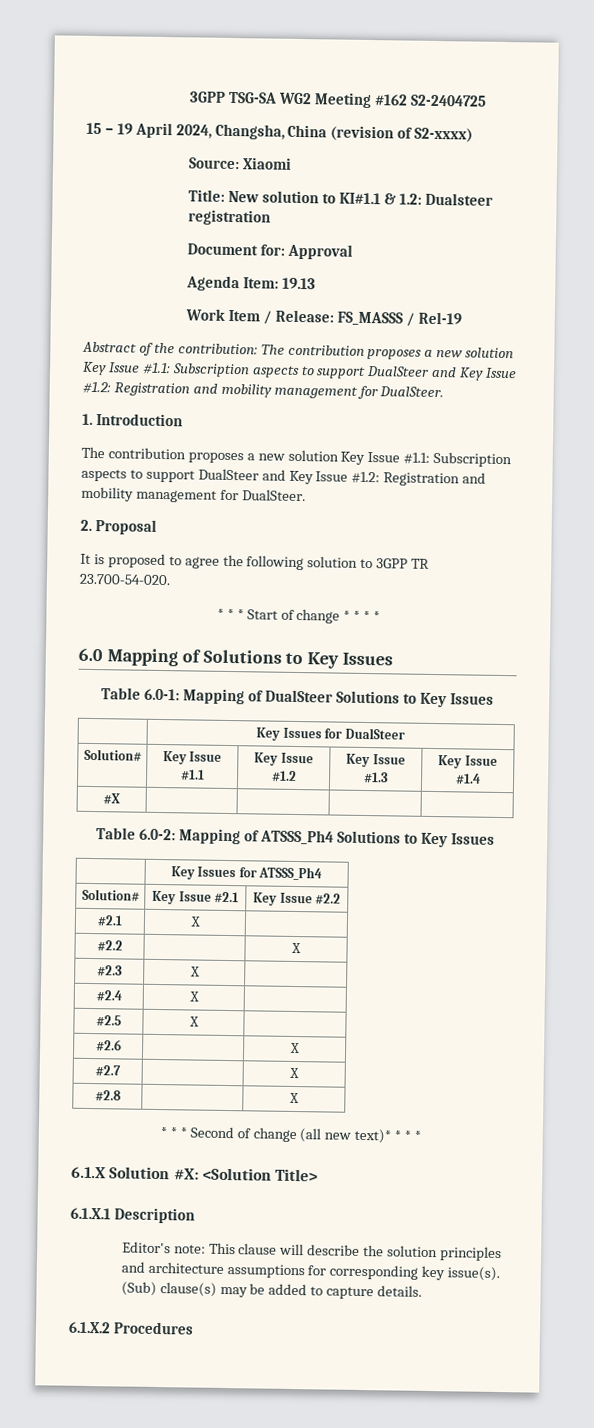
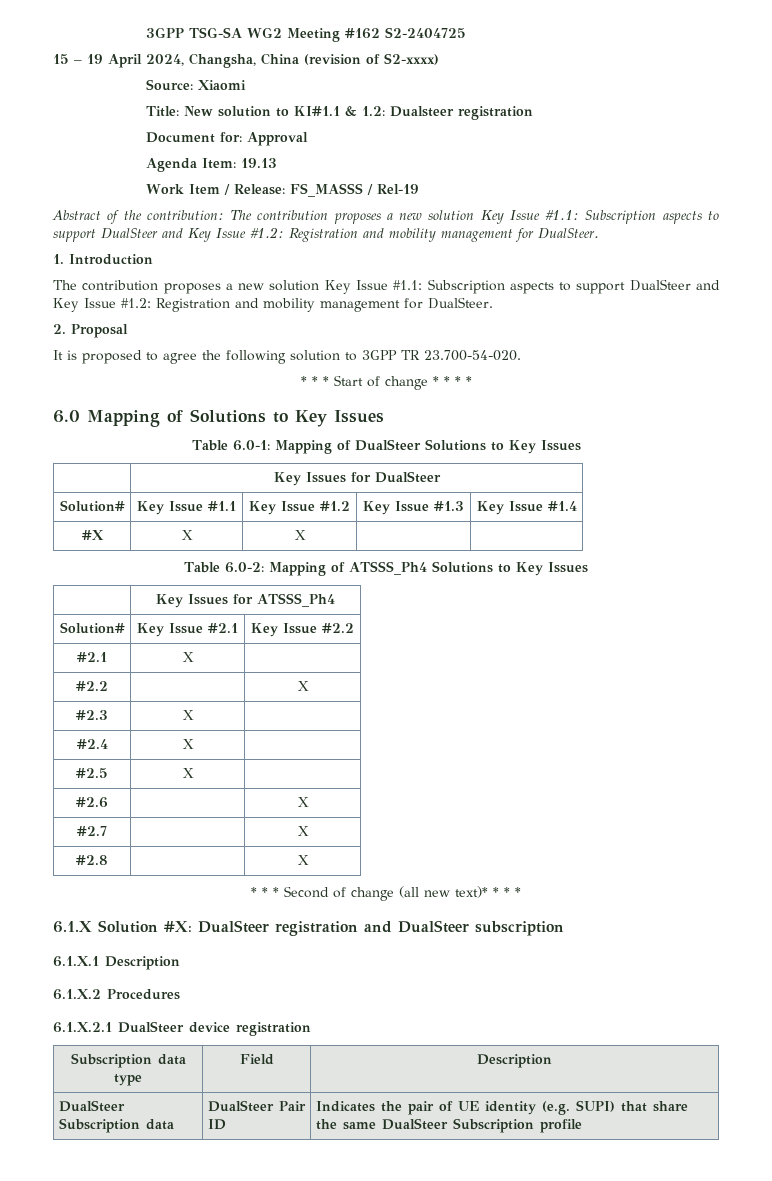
(120, 799) | -> [181,530,193,540] [294,530,306,540] X | X
[201,1167,319,1182] [70,1207,195,1224] [121,1241,503,1262] [120,1261,501,1282] [120,1281,423,1300] [68,1321,194,1335] <Solution Title> // 6.1.X.1 Description // Editor's note: This clause will describe the solution principles and architecture assumptions for corresponding key issue(s). (Sub) clause(s) may be added to capture details. // 6.1.X.2 Procedures -> [198,920,564,936] [53,956,180,970] [53,989,180,1000] [53,1021,311,1036] [70,1053,186,1068] [114,1074,142,1086] [239,1054,274,1065] [477,1054,552,1068] [58,1100,125,1112] [58,1118,174,1133] [207,1100,306,1112] [207,1119,226,1130] [315,1100,688,1115] [315,1118,582,1133] DualSteer registration and DualSteer subscription // 6.1.X.1 Description // 6.1.X.2 Procedures // 6.1.X.2.1 DualSteer device registration // Subscription data type | Field | Description // DualSteer Subscription data | DualSteer Pair ID | Indicates the pair of UE identity (e.g. SUPI) that share the same DualSteer Subscription profile

